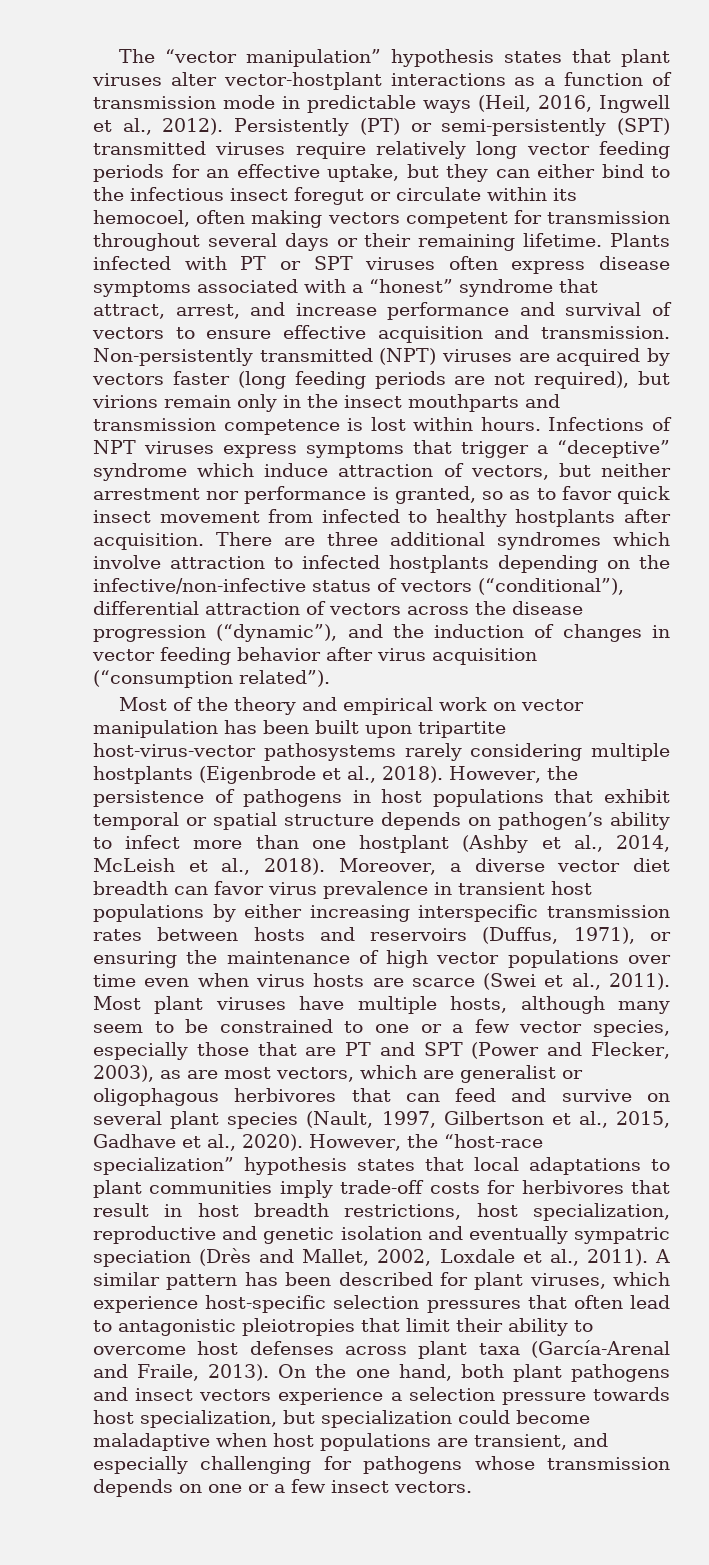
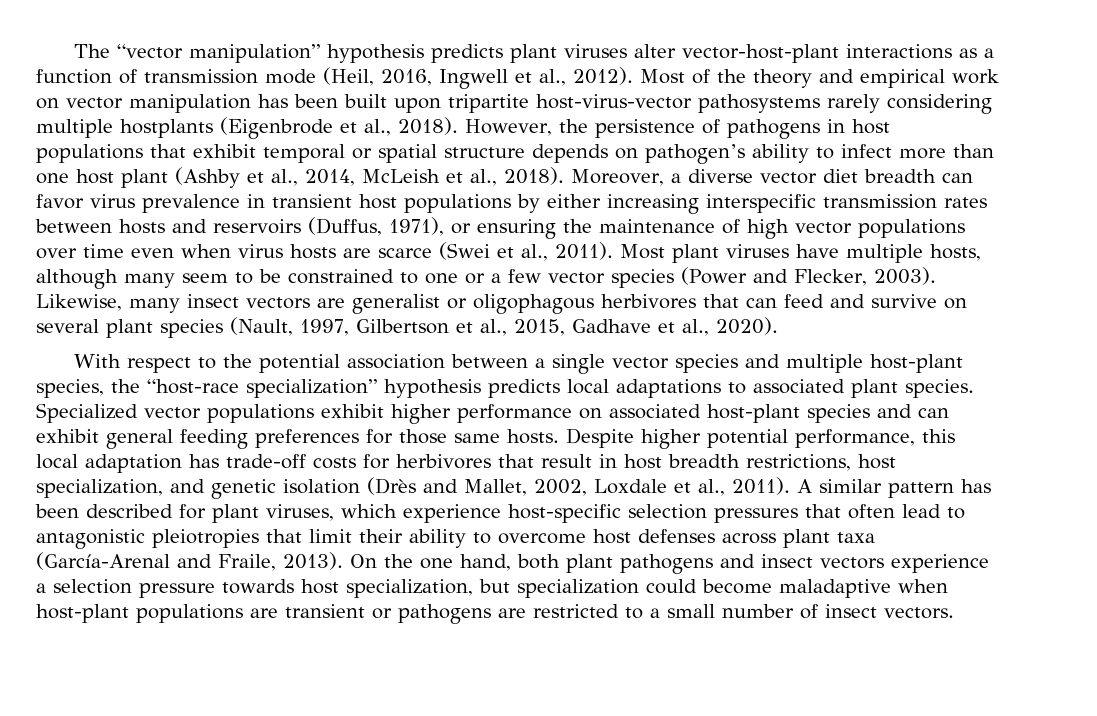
[504,49,612,63] states that -> [430,44,503,63] predicts
[223,72,382,90] vector-hostplant -> [681,44,839,63] vector-host-plant
[282,95,471,113] in predictable ways -> (316, 76) none
[234,118,670,136] [93,141,670,159] [93,164,670,182] [93,187,577,205] [93,210,670,228] [93,233,670,251] [93,256,670,274] [93,279,598,297] [93,302,672,320] [92,325,670,343] [93,348,670,366] [92,371,670,389] [92,394,560,412] [93,417,672,435] [93,440,670,458] [93,463,672,481] [93,486,670,504] [93,509,671,527] [93,532,670,550] [93,555,670,573] [93,578,624,595] [93,601,583,615] [93,624,670,642] [92,647,537,665] [93,670,330,688] Persistently (PT) or semi-persistently (SPT) transmitted viruses require relatively long vector feeding periods for an effective uptake, but they can either bind to the infectious insect foregut or circulate within its hemocoel, often making vectors competent for transmission throughout several days or their remaining lifetime. Plants infected with PT or SPT viruses often express disease symptoms associated with a “honest” syndrome that attract, arrest, and increase performance and survival of vectors to ensure effective acquisition and transmission. Non-persistently transmitted (NPT) viruses are acquired by vectors faster (long feeding periods are not required), but virions remain only in the insect mouthparts and transmission competence is lost within hours. Infections of NPT viruses express symptoms that trigger a “deceptive” syndrome which induce attraction of vectors, but neither arrestment nor performance is granted, so as to favor quick insect movement from infected to healthy hostplants after acquisition. There are three additional syndromes which involve attraction to infected hostplants depending on the infective/non-infective status of vectors (“conditional”), differential attraction of vectors across the disease progression (“dynamic”), and the induction of changes in vector feeding behavior after virus acquisition (“consumption related”). // -> (633, 76) none
[359,835,450,853] hostplant -> [76,169,168,188] host plant
[593,1020,671,1037] [93,1042,671,1060] [93,1065,417,1082] species, especially those that are PT and SPT (Power and Flecker, 2003), as are most vectors, which -> [611,267,936,288] [36,294,310,313] species (Power and Flecker, 2003). Likewise, many insect vectors
[309,1134,401,1151] However, -> [73,354,963,374] [36,379,104,398] // With respect to the potential association between a single vector species and multiple host-plant species,
[357,1157,464,1171] states that -> [488,379,560,398] predicts
[93,1180,333,1198] plant communities imply -> [753,379,974,398] [36,403,949,424] [36,428,955,449] [36,454,219,473] associated plant species. Specialized vector populations exhibit higher performance on associated host-plant species and can exhibit general feeding preferences for those same hosts. Despite higher potential performance, this local adaptation has
[93,1226,216,1244] reproductive -> (163, 488) none
[427,1226,670,1244] [93,1250,191,1267] and eventually sympatric speciation -> (360, 486) none
[273,1433,314,1447] host -> [36,604,129,623] host-plant
[474,1433,608,1450] [93,1456,670,1474] [93,1479,326,1497] transient, and especially challenging for pathogens whose transmission depends on one or a few -> [285,604,818,624] transient or pathogens are restricted to a small number of

